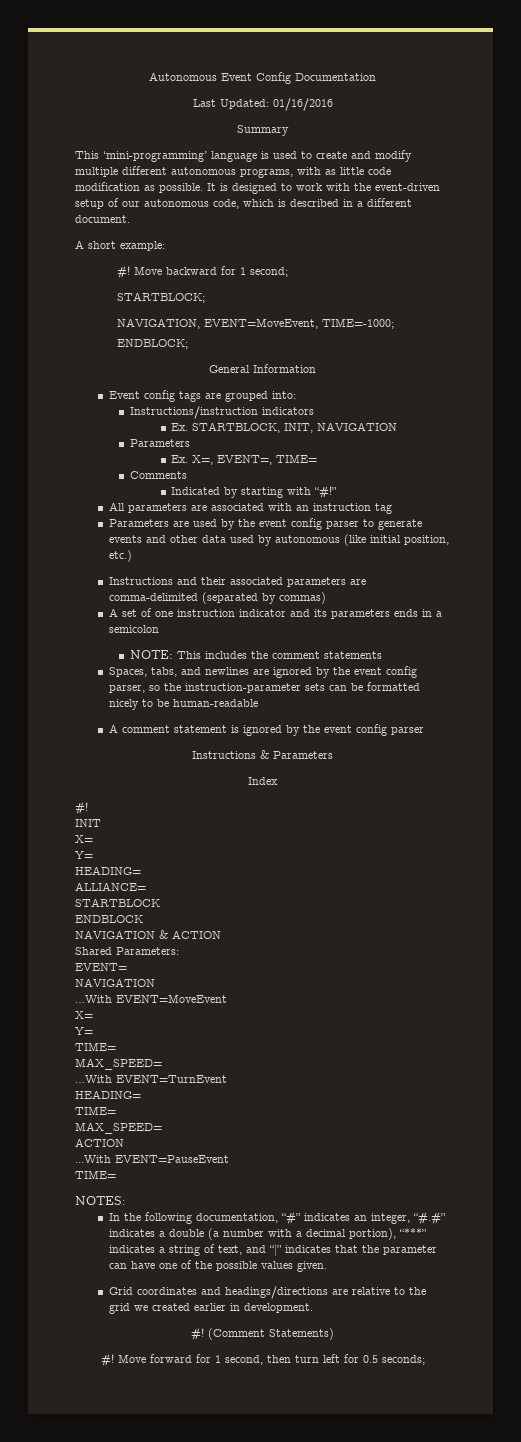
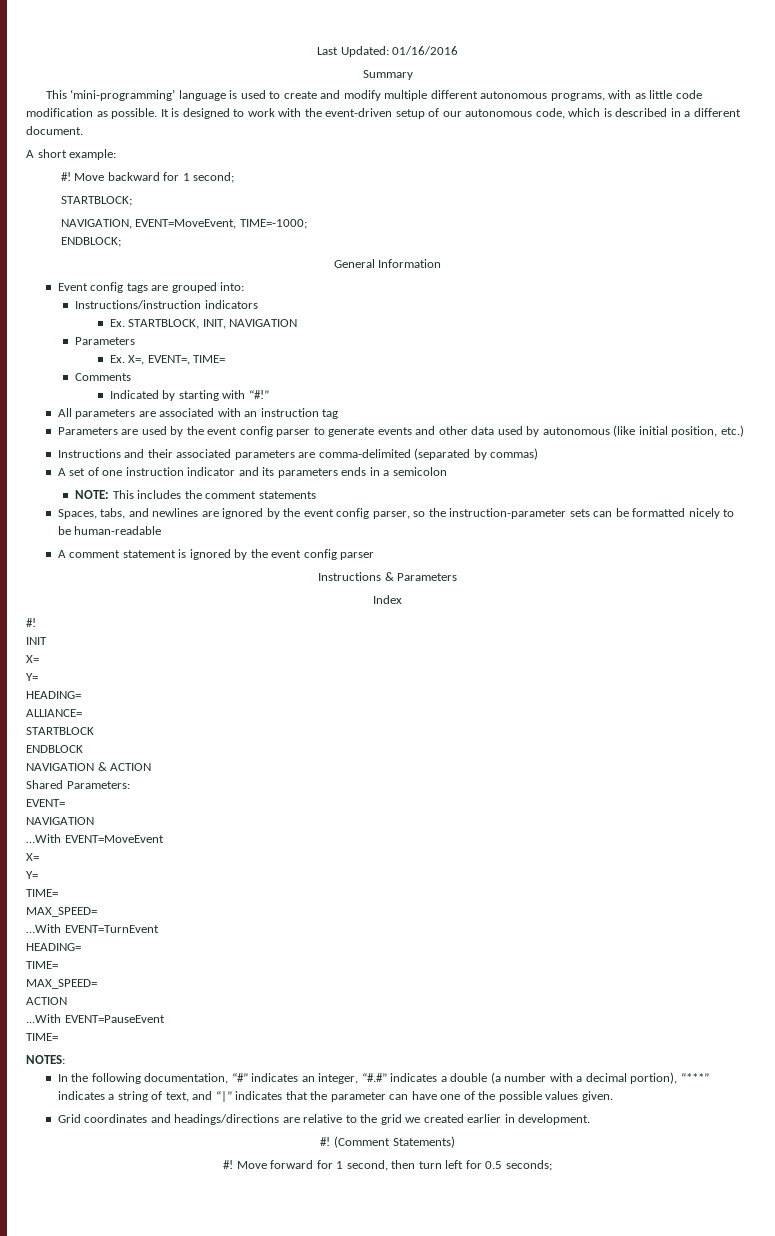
[149,72,376,84] Autonomous Event Config Documentation // -> (316, 51) none

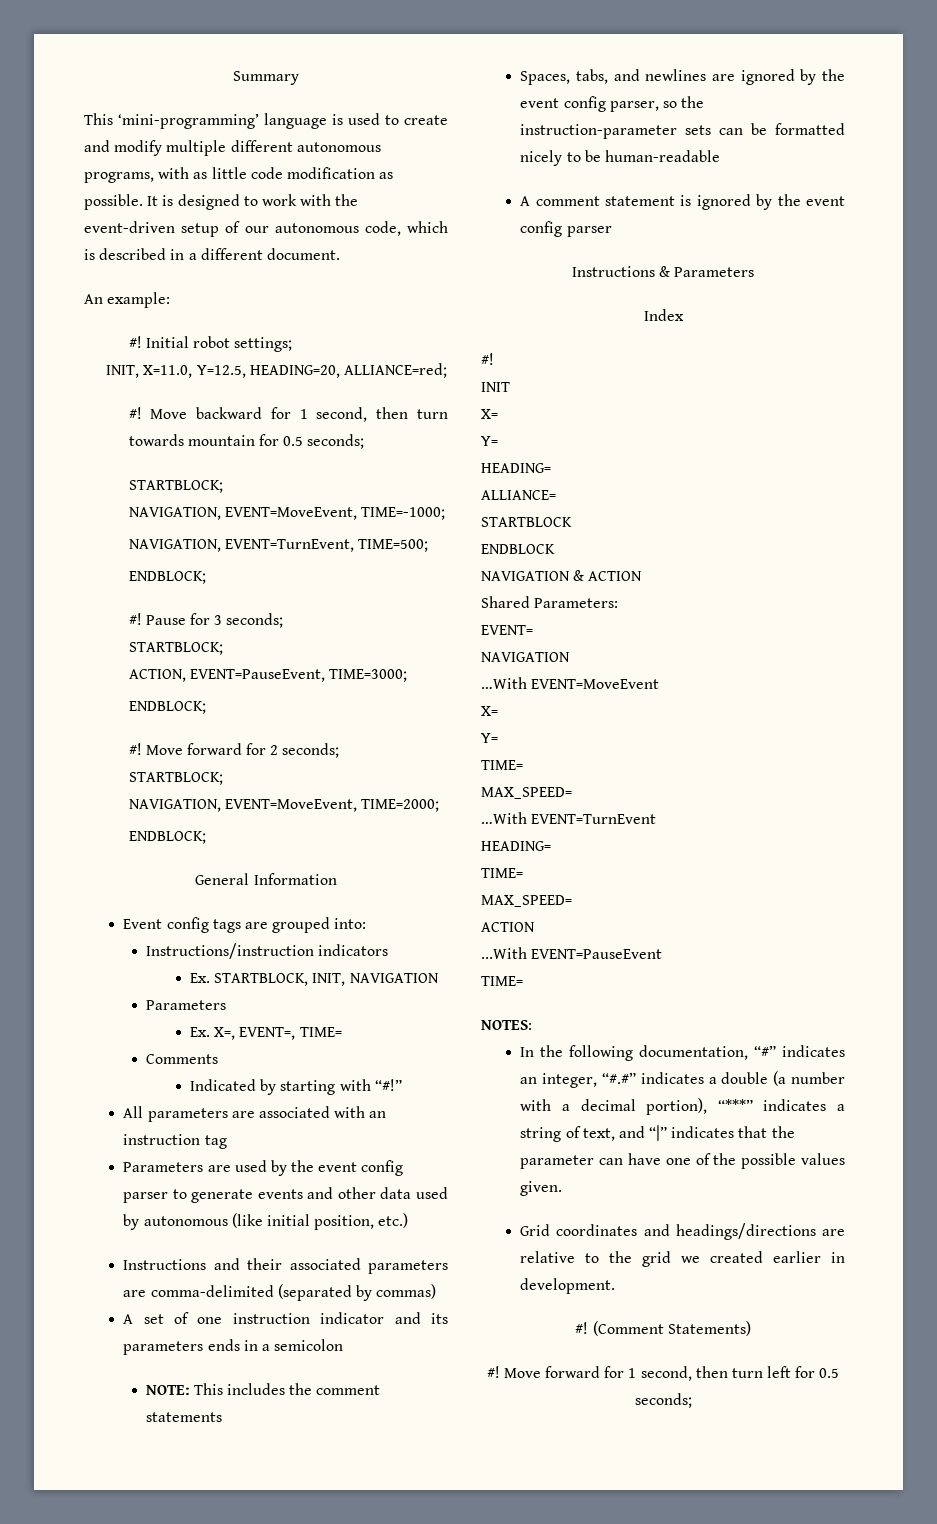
[316,46,459,57] Last Updated: 01/16/2016 // -> (233, 78) none
[26,149,67,158] A short -> [84,294,103,304] An
(117, 154) none -> [128,336,293,352] [106,363,448,378] // #! Initial robot settings; // INIT, X=11.0, Y=12.5, HEADING=20, ALLIANCE=red;
[193,172,235,183] [60,196,132,206] [60,219,307,229] second; // STARTBLOCK; // NAVIGATION, EVENT=MoveEvent, TIME=-1000; -> [316,407,448,422] [128,434,365,449] [128,480,223,493] [128,507,445,520] [128,539,428,552] [128,571,206,584] [128,613,284,628] [128,642,223,655] [128,669,407,682] [128,701,206,714] [128,743,340,758] [128,772,223,785] [128,799,439,812] second, then turn towards mountain for 0.5 seconds; // STARTBLOCK; // NAVIGATION, EVENT=MoveEvent, TIME=-1000; // NAVIGATION, EVENT=TurnEvent, TIME=500; // ENDBLOCK; // #! Pause for 3 seconds; // STARTBLOCK; // ACTION, EVENT=PauseEvent, TIME=3000; // ENDBLOCK; // #! Move forward for 2 seconds; // STARTBLOCK; // NAVIGATION, EVENT=MoveEvent, TIME=2000;

